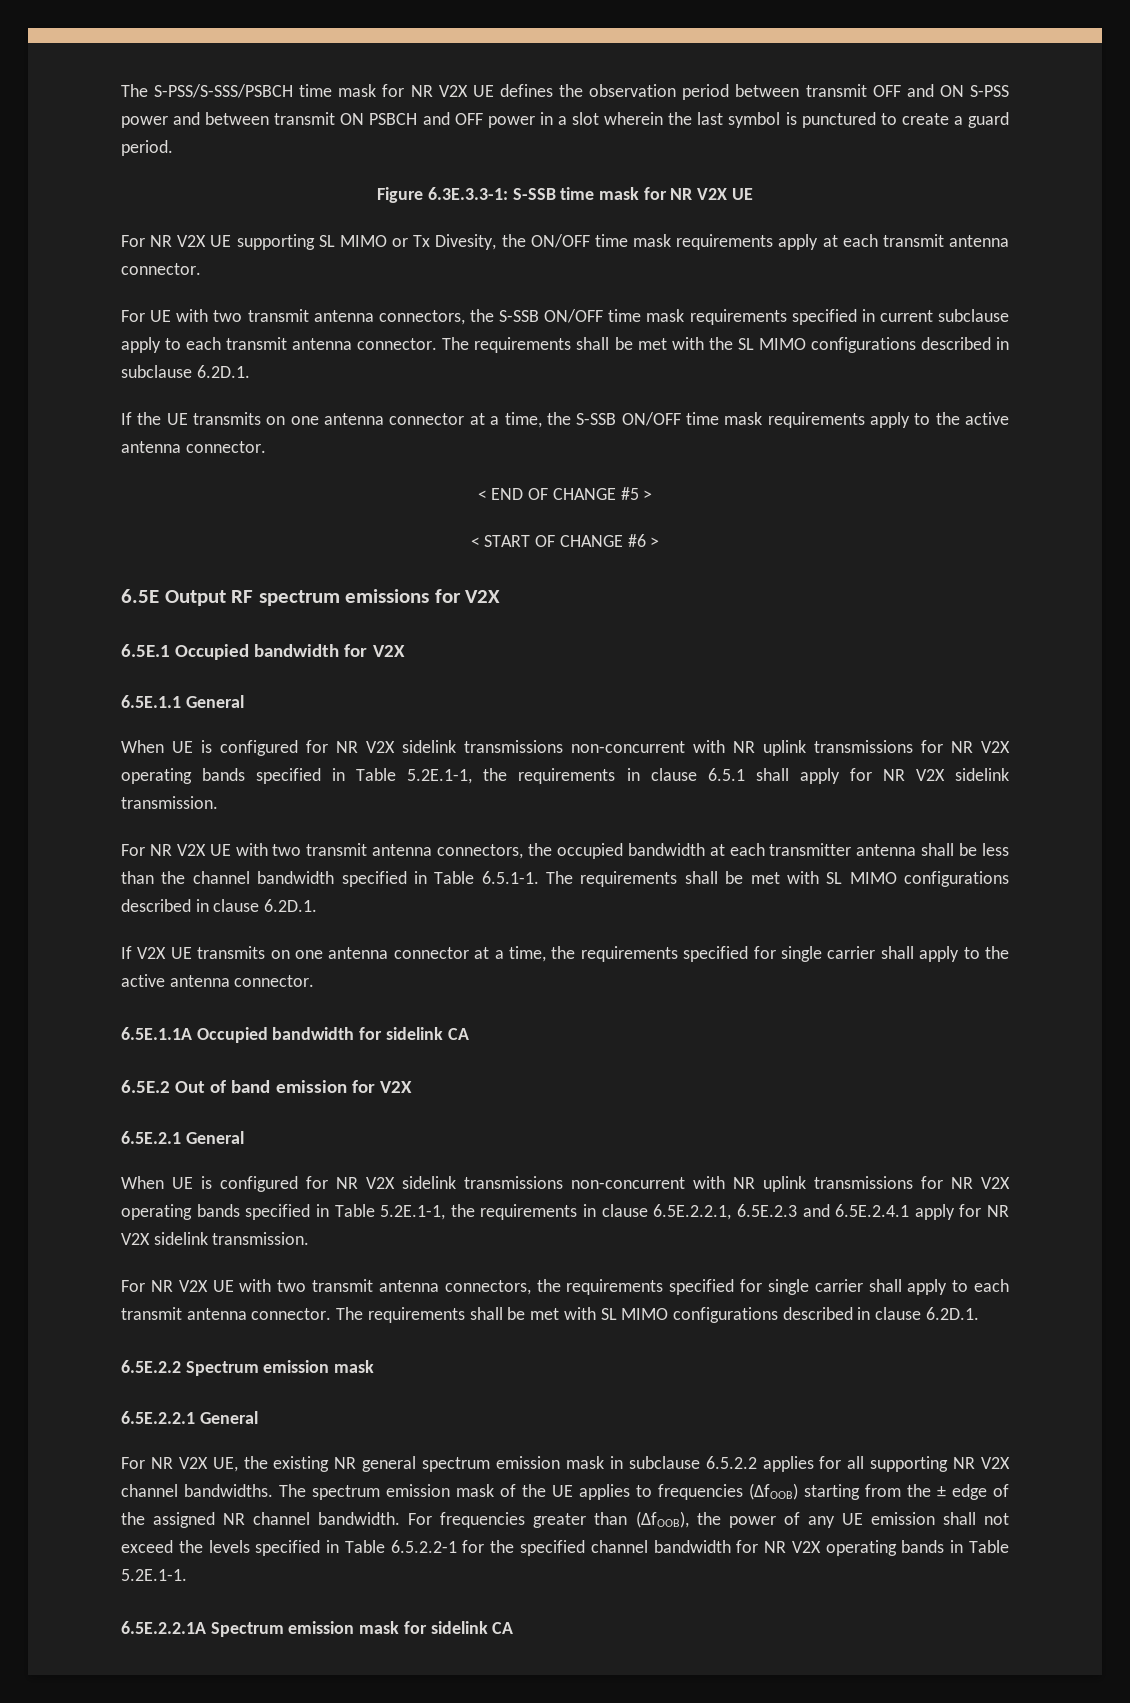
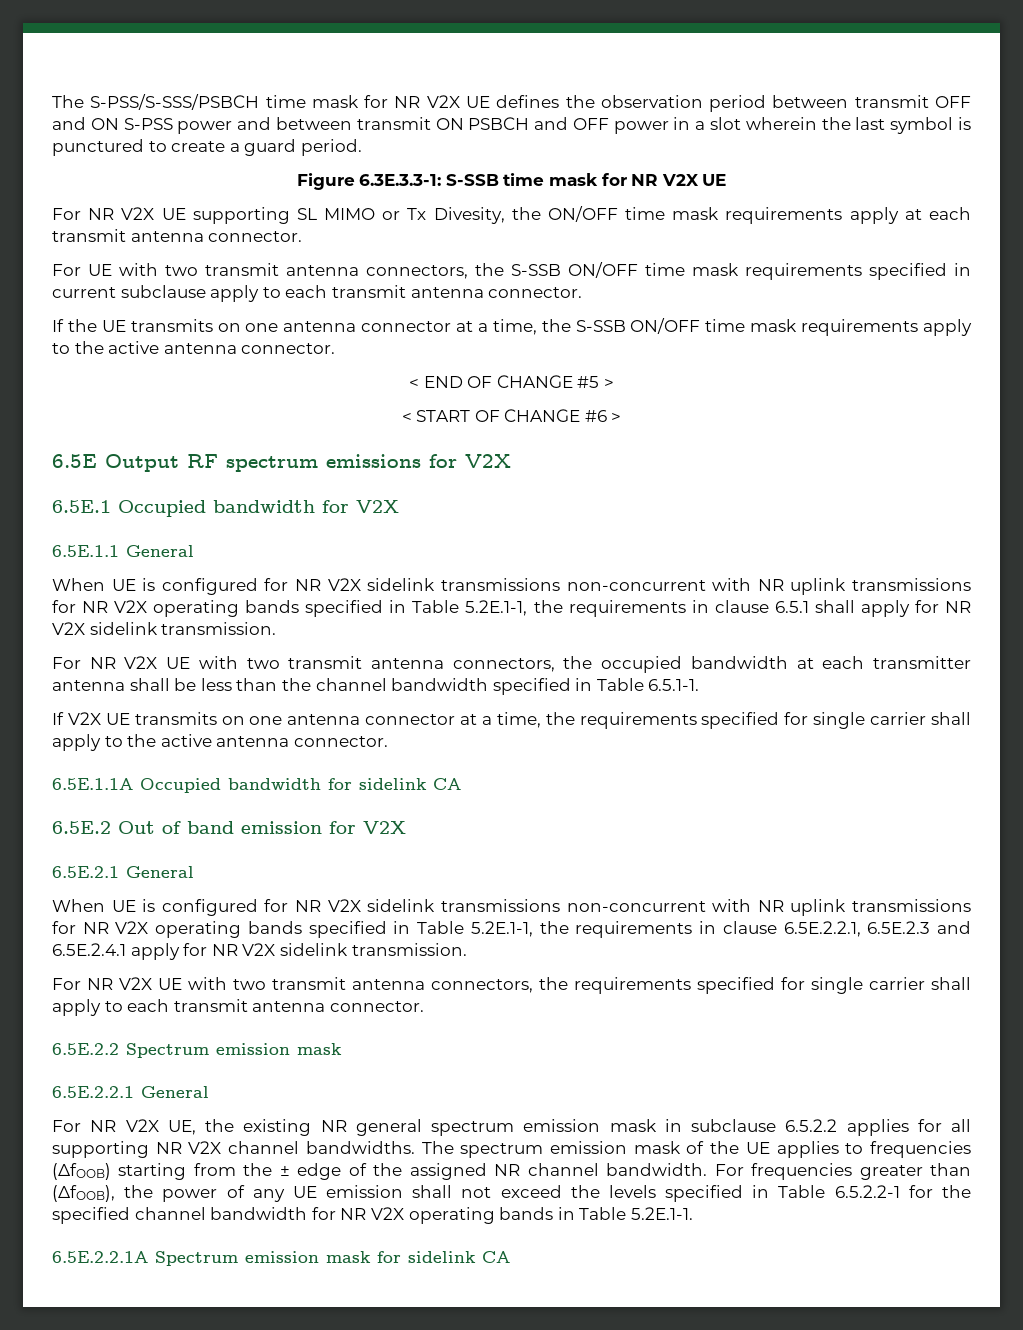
[442,337,1010,353] [121,365,250,378] The requirements shall be met with the SL MIMO configurations described in subclause 6.2D.1. -> (583, 292) none
[546,871,1009,887] [121,899,318,912] The requirements shall be met with SL MIMO configurations described in clause 6.2D.1. -> (700, 685) none
[336,1307,979,1323] The requirements shall be met with SL MIMO configurations described in clause 6.2D.1. -> (424, 1006) none

